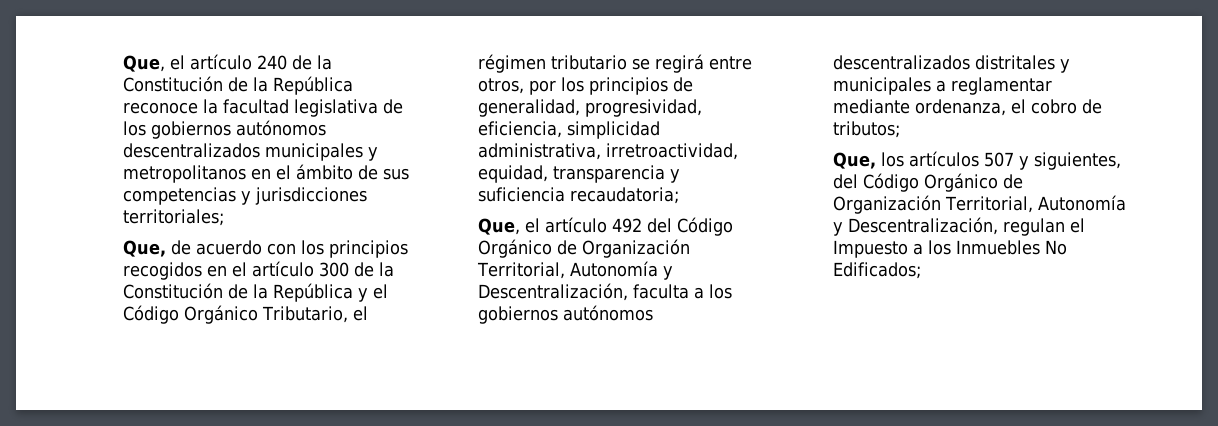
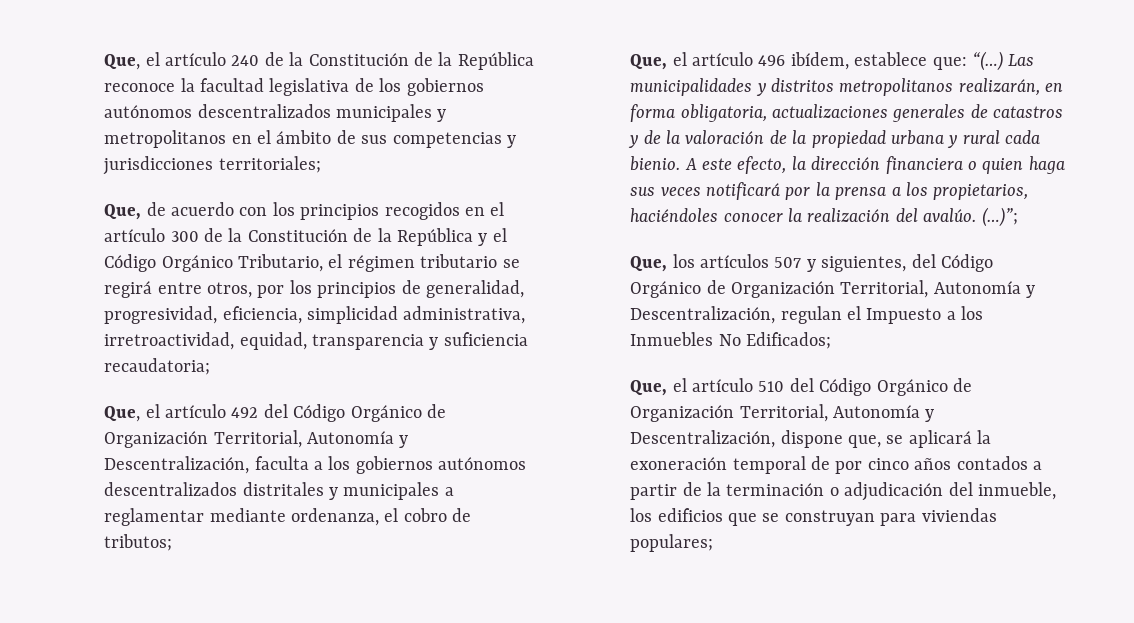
(900, 129) none -> [630,51,1035,71] [630,78,1064,96] [630,104,1064,122] [628,130,1041,148] [630,156,1065,174] [630,182,1029,200] [630,207,1018,227] // Que, el artículo 496 ibídem, establece que: “(…) Las municipalidades y distritos metropolitanos realizarán, en forma obligatoria, actualizaciones generales de catastros y de la valoración de la propiedad urbana y rural cada bienio. A este efecto, la dirección financiera o quien haga sus veces notificará por la prensa a los propietarios, haciéndoles conocer la realización del avalúo. (…)”;
(921, 270) none -> [630,378,972,396] [630,404,935,422] [630,430,992,448] [630,456,1042,474] [630,482,1056,501] [630,508,997,526] [630,534,714,552] // Que, el artículo 510 del Código Orgánico de Organización Territorial, Autonomía y Descentralización, dispone que, se aplicará la exoneración temporal de por cinco años contados a partir de la terminación o adjudicación del inmueble, los edificios que se construyan para viviendas populares;

